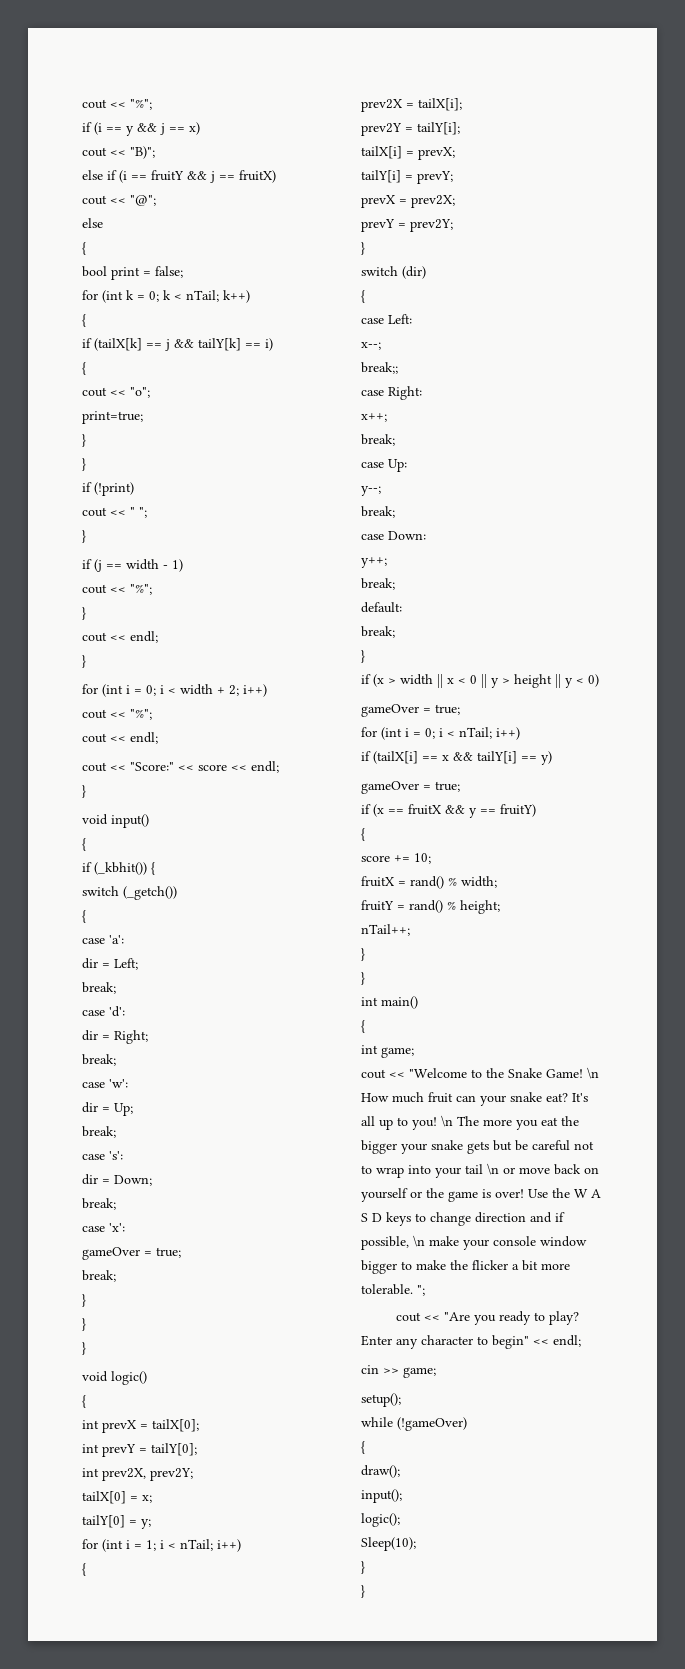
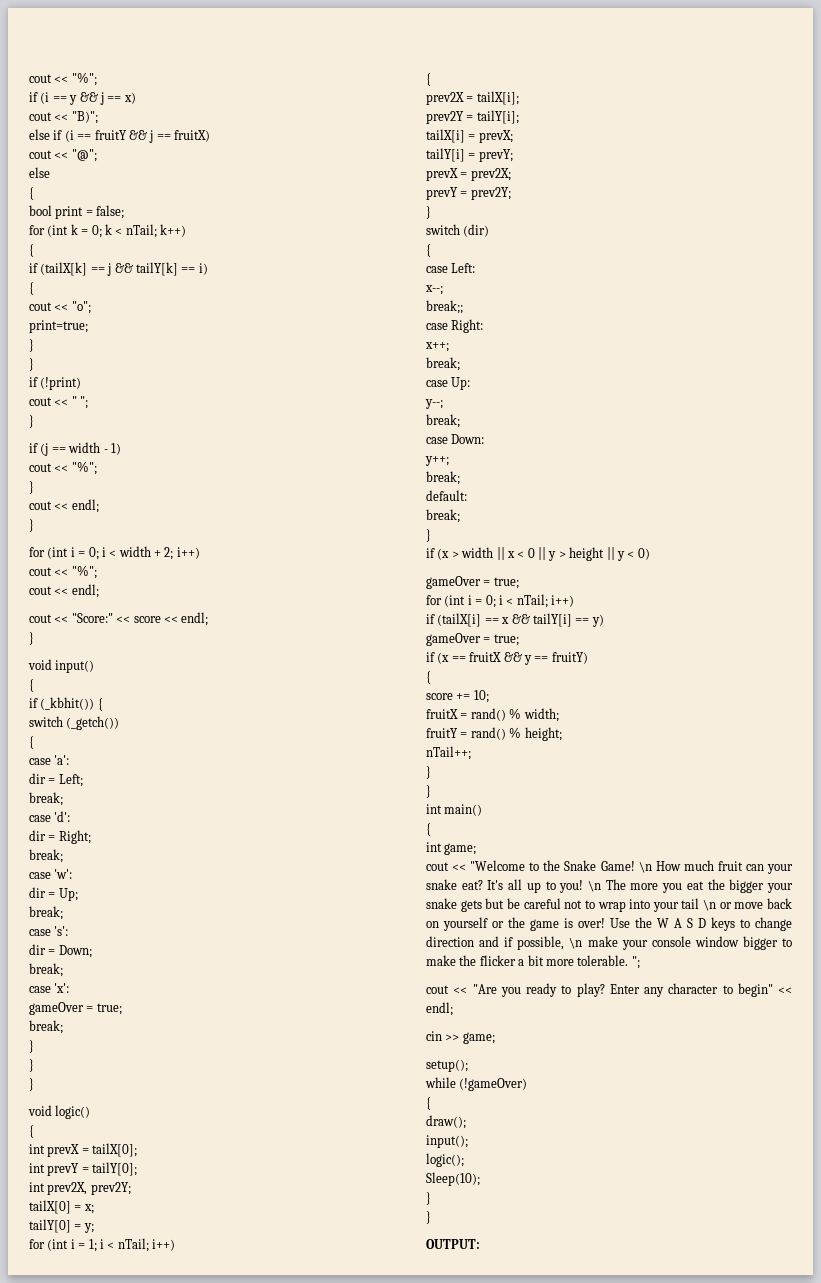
(365, 1591) none -> [426,1239,480,1249] // OUTPUT:

